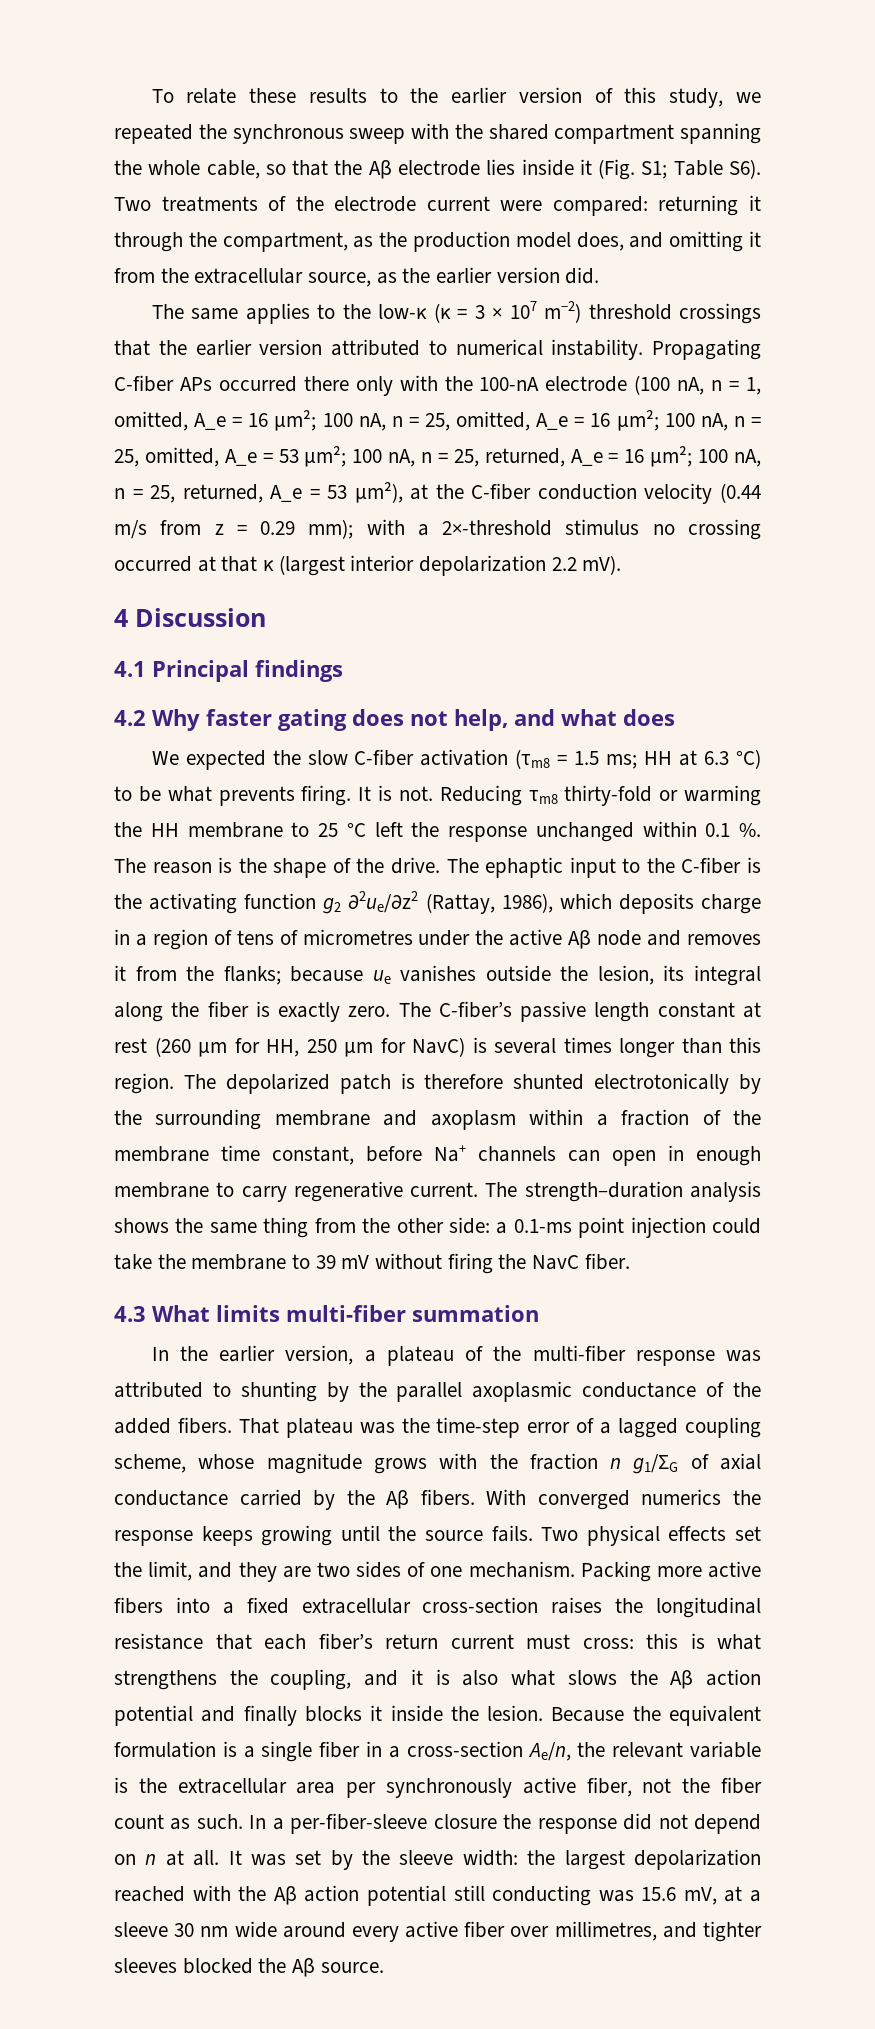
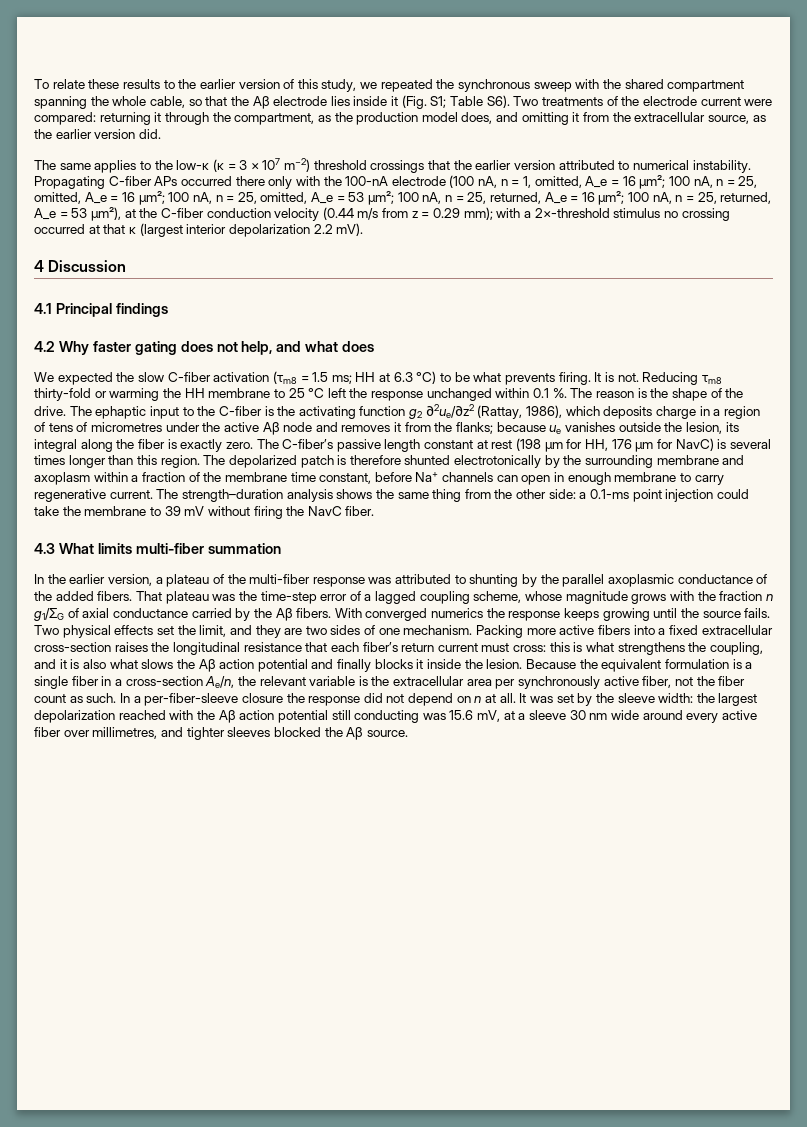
[154,1037,191,1057] (260 -> [516,438,542,451] (198
[306,1039,337,1053] 250 -> [611,439,632,449] 176

